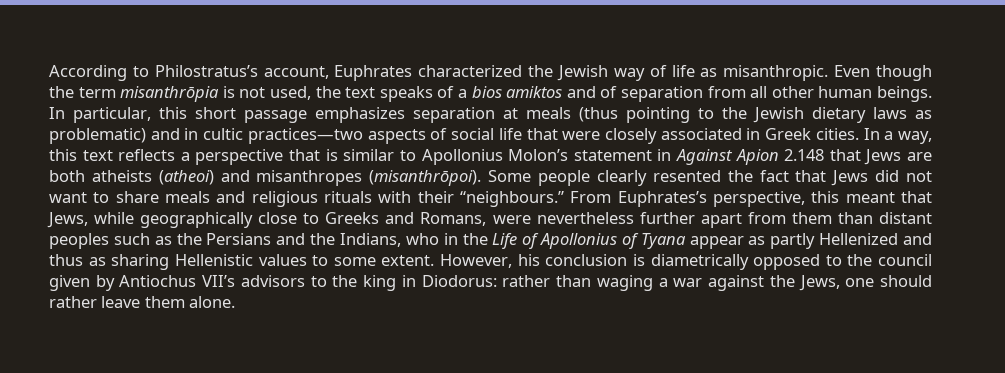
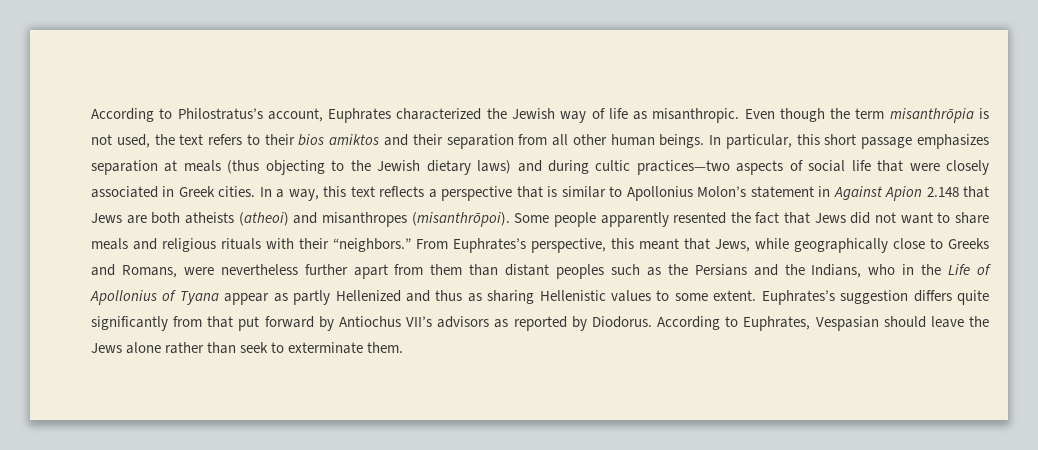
[379,86,468,102] speaks of a -> [208,134,295,145] refers to their
[600,86,618,98] of -> [412,134,443,145] their
[626,107,690,123] pointing -> [265,160,325,175] objecting
[873,107,932,119] [49,128,199,144] laws as problematic) and in -> [477,160,589,174] laws) and during
[596,170,647,186] clearly -> [600,212,669,227] apparently
[459,191,564,207] “neighbours.” -> [333,238,411,252] “neighbors.”
[440,254,932,270] [49,275,932,291] [49,296,236,308] However, his conclusion is diametrically opposed to the council given by Antiochus VII’s advisors to the king in Diodorus: rather than waging a war against the Jews, one should rather leave them alone. -> [761,290,990,305] [91,316,989,331] [91,342,404,354] Euphrates’s suggestion differs quite significantly from that put forward by Antiochus VII’s advisors as reported by Diodorus. According to Euphrates, Vespasian should leave the Jews alone rather than seek to exterminate them.

